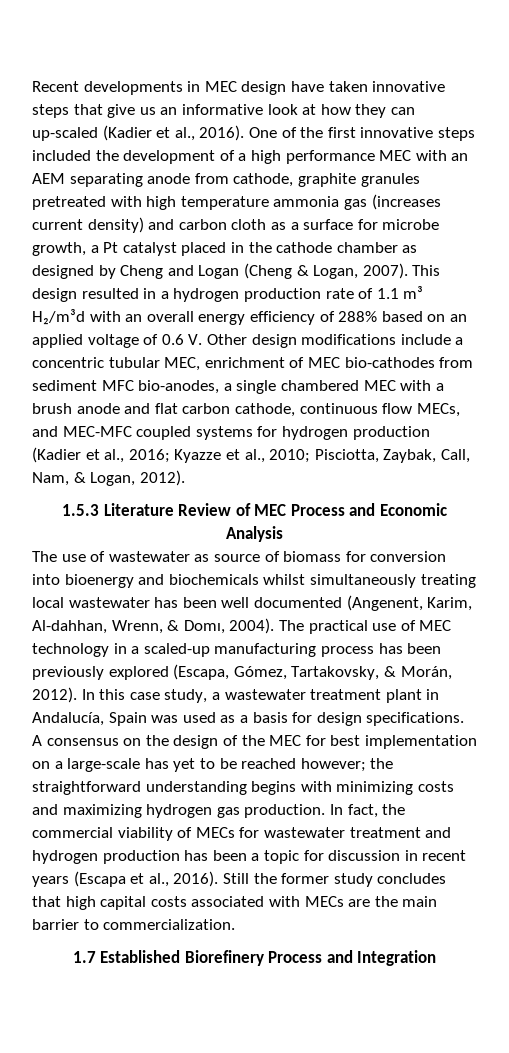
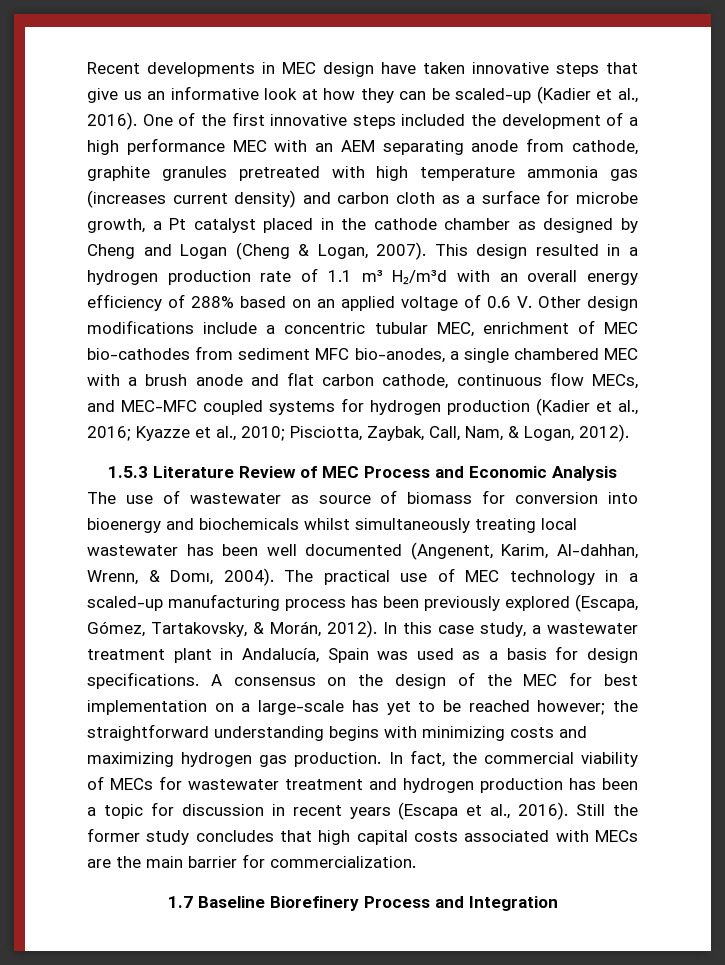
[32,127,98,141] up-scaled -> [431,88,532,103] be scaled-up
[83,919,99,930] to -> [242,854,265,868] for
[100,950,181,963] Established -> [197,896,265,908] Baseline

